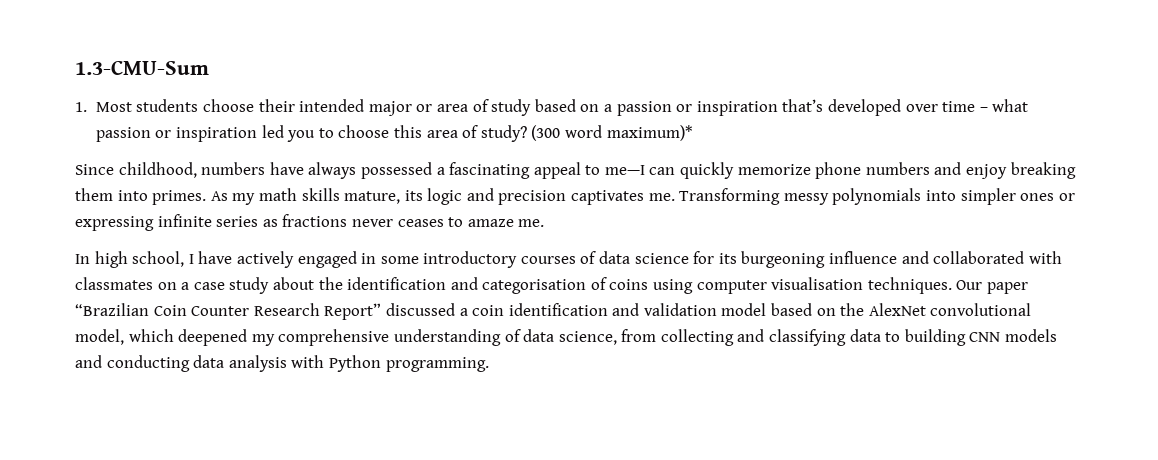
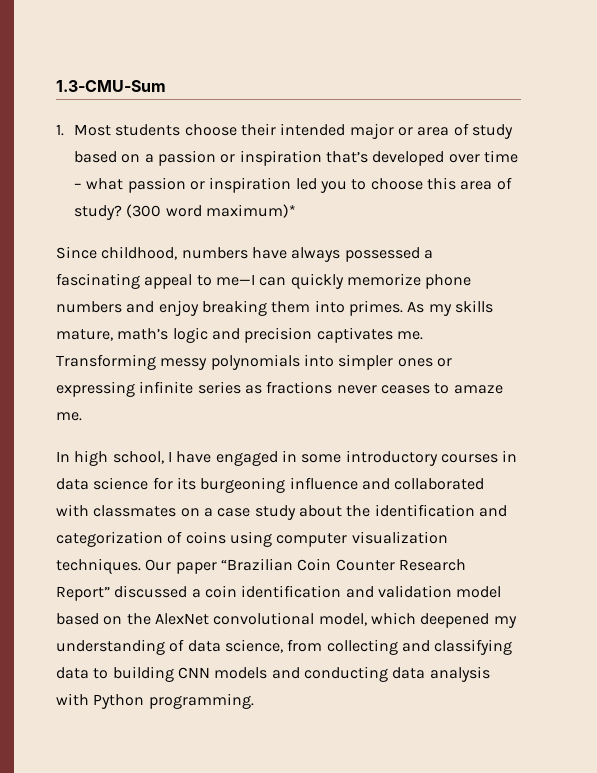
[258,188,297,201] math -> (452, 310) none
[404,190,423,201] its -> [117,328,169,340] math’s
[236,251,294,268] actively -> (212, 457) none
[580,251,597,264] of -> [502,450,518,462] in
[482,279,587,294] categorisation -> [56,531,163,547] categorization
[771,277,864,290] visualisation -> [351,531,448,544] visualization
[278,329,390,346] comprehensive -> (517, 622) none

